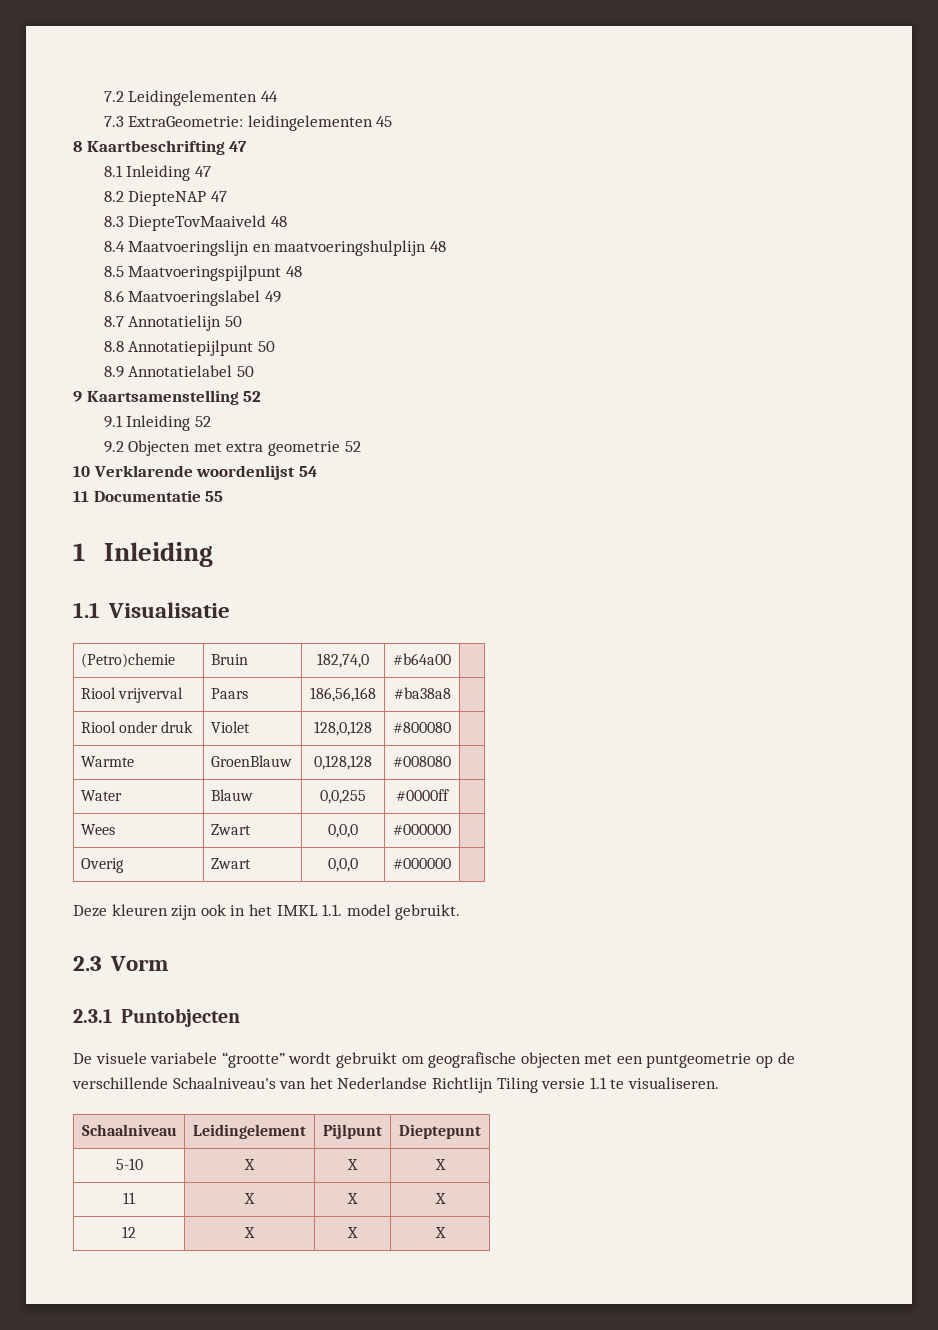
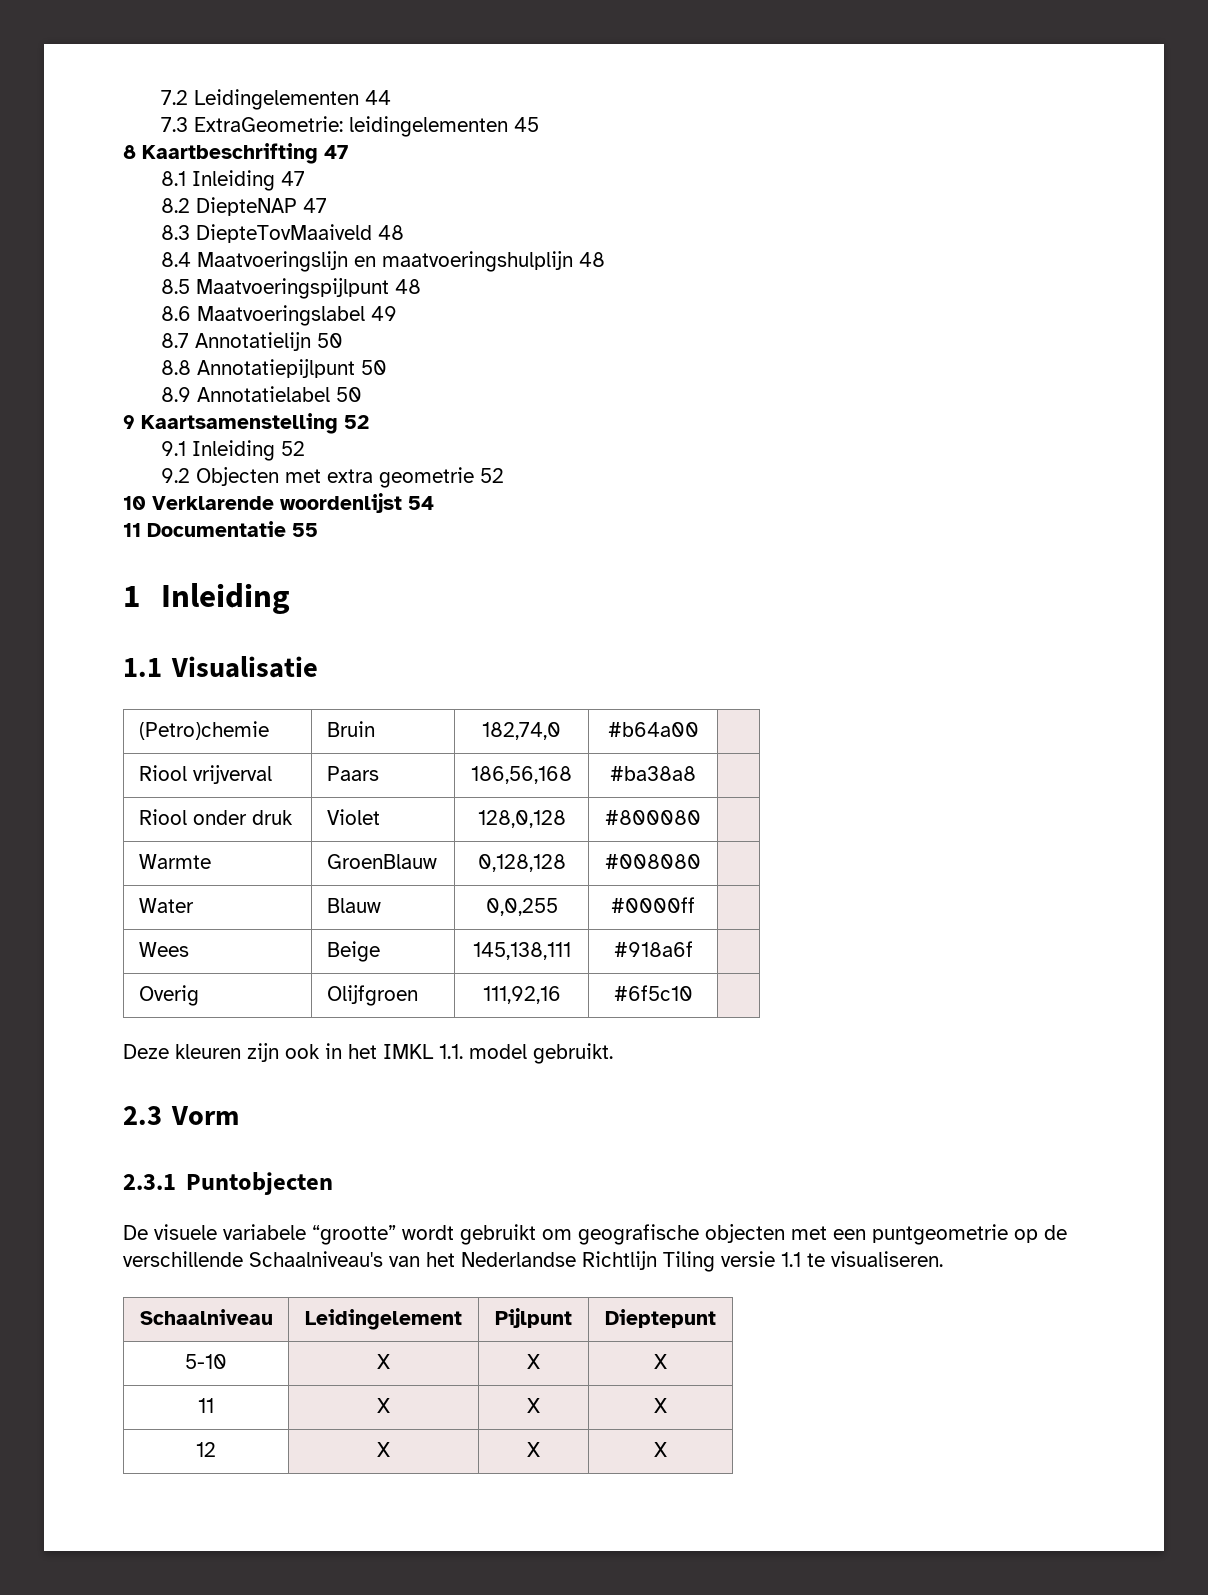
[210,824,251,835] [328,824,358,838] [393,824,451,835] [80,858,124,873] [210,858,251,869] [328,858,358,872] [393,858,451,869] Zwart | 0,0,0 | #000000 | // Overig | Zwart | 0,0,0 | #000000 -> [326,941,380,962] [472,942,571,960] [613,941,693,957] [138,985,199,1006] [326,985,418,1006] [482,986,561,1004] [613,985,693,1001] Beige | 145,138,111 | #918a6f | // Overig | Olijfgroen | 111,92,16 | #6f5c10

